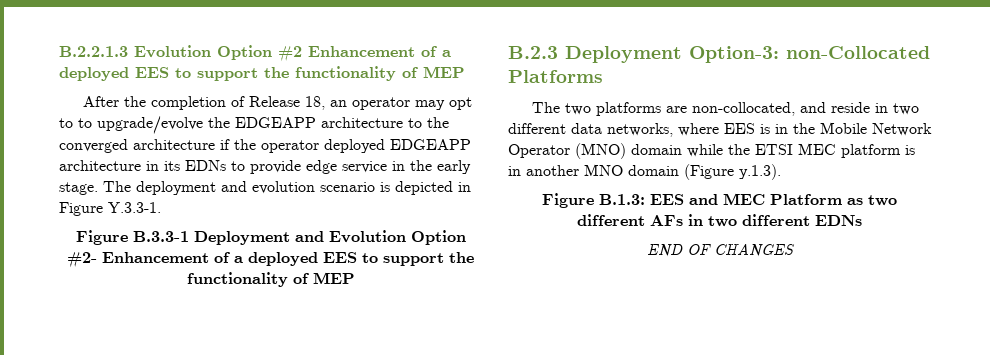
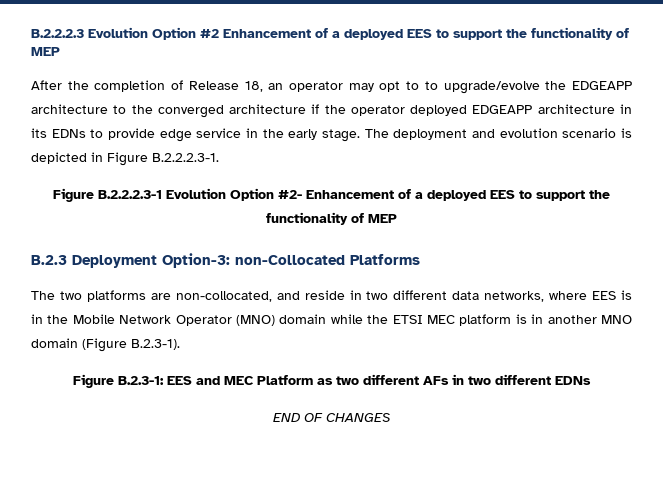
[59,46,128,57] B.2.2.1.3 -> [31,29,84,38] B.2.2.2.3
[108,202,161,213] [75,230,324,245] Y.3.3-1. // Figure B.3.3-1 Deployment and -> [152,153,219,162] [53,188,162,202] B.2.2.2.3-1. // Figure B.2.2.2.3-1
[739,164,781,180] [542,193,645,208] y.1.3). // Figure B.1.3: -> [131,339,180,350] [73,374,164,388] B.2.3-1). // Figure B.2.3-1:

